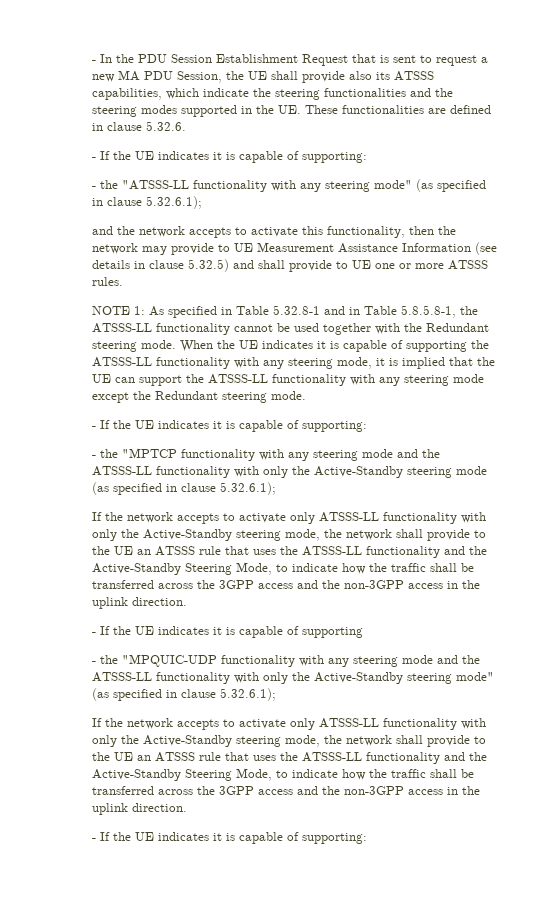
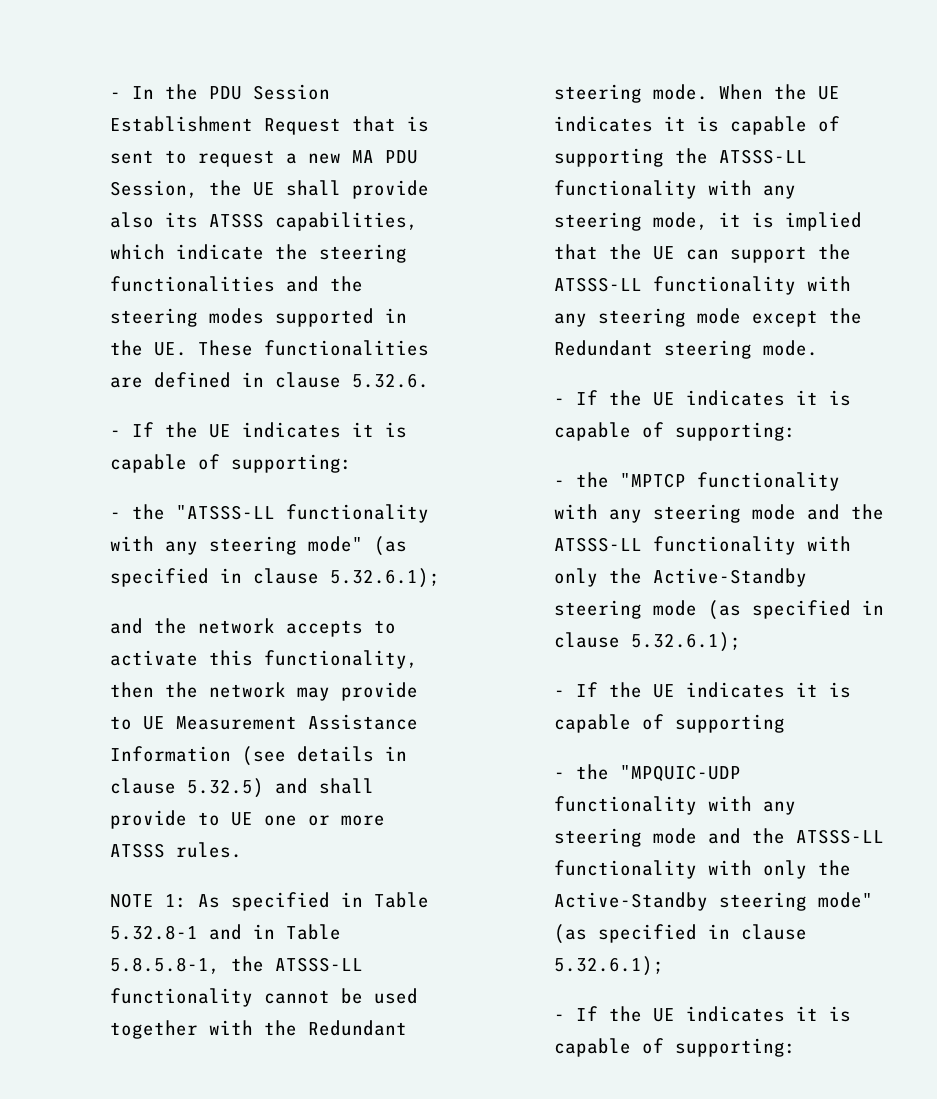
[91,512,486,524] [91,529,486,541] [91,546,487,558] [91,562,474,575] [91,580,480,589] [91,597,187,609] // If the network accepts to activate only ATSSS-LL functionality with only the Active-Standby steering mode, the network shall provide to the UE an ATSSS rule that uses the ATSSS-LL functionality and the Active-Standby Steering Mode, to indicate how the traffic shall be transferred across the 3GPP access and the non-3GPP access in the uplink direction. -> (742, 642) none
[91,718,486,730] [91,735,486,747] [91,752,487,764] [91,768,474,781] [91,786,480,795] [91,803,187,815] // If the network accepts to activate only ATSSS-LL functionality with only the Active-Standby steering mode, the network shall provide to the UE an ATSSS rule that uses the ATSSS-LL functionality and the Active-Standby Steering Mode, to indicate how the traffic shall be transferred across the 3GPP access and the non-3GPP access in the uplink direction. -> (665, 966) none

